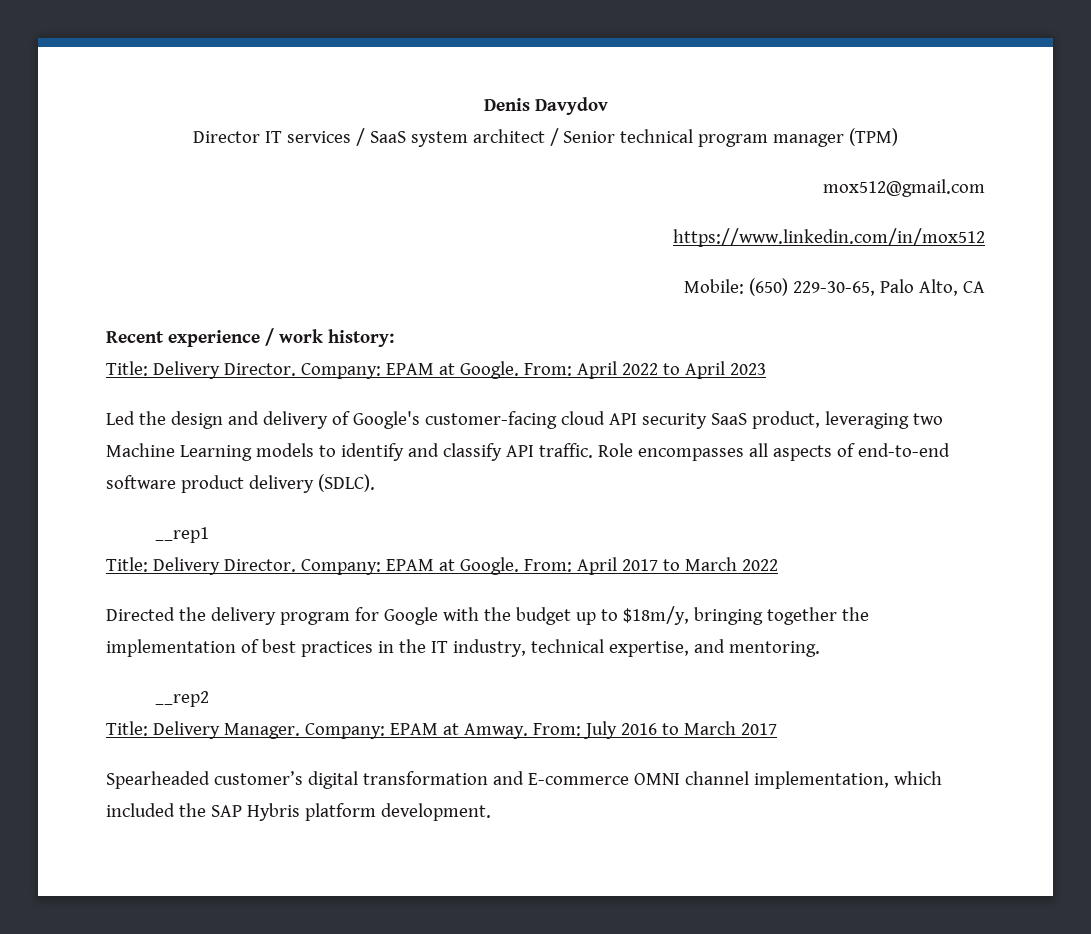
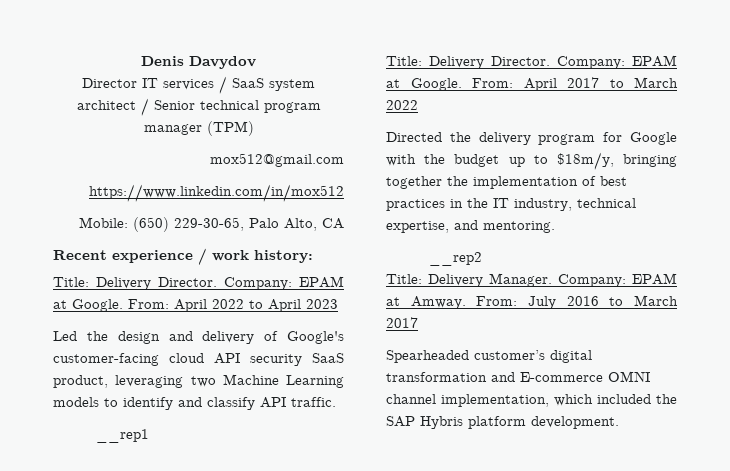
[597,443,950,461] [106,474,375,493] Role encompasses all aspects of end-to-end software product delivery (SDLC). -> (336, 402) none

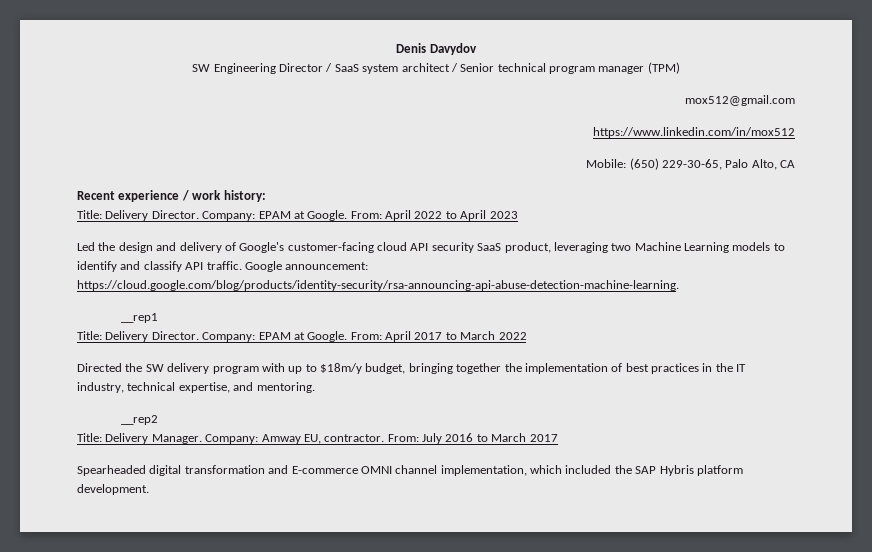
[82,78,214,90] Director IT services -> [192,63,323,74] SW Engineering Director
(336, 402) none -> [244,261,369,272] [77,280,679,291] Google announcement: https://cloud.google.com/blog/products/identity-security/rsa-announcing-api-abuse-detection-machine-learning.
(471, 137) none -> [145,364,164,372] SW
[603,132,677,145] [386,152,614,170] for Google with the budget up to $18m/y, -> [261,363,406,374] with up to $18m/y budget,
[632,273,677,285] [386,296,466,309] EPAM at Amway. -> [261,434,385,444] Amway EU, contractor.
[474,350,545,360] customer’s -> (146, 470) none

